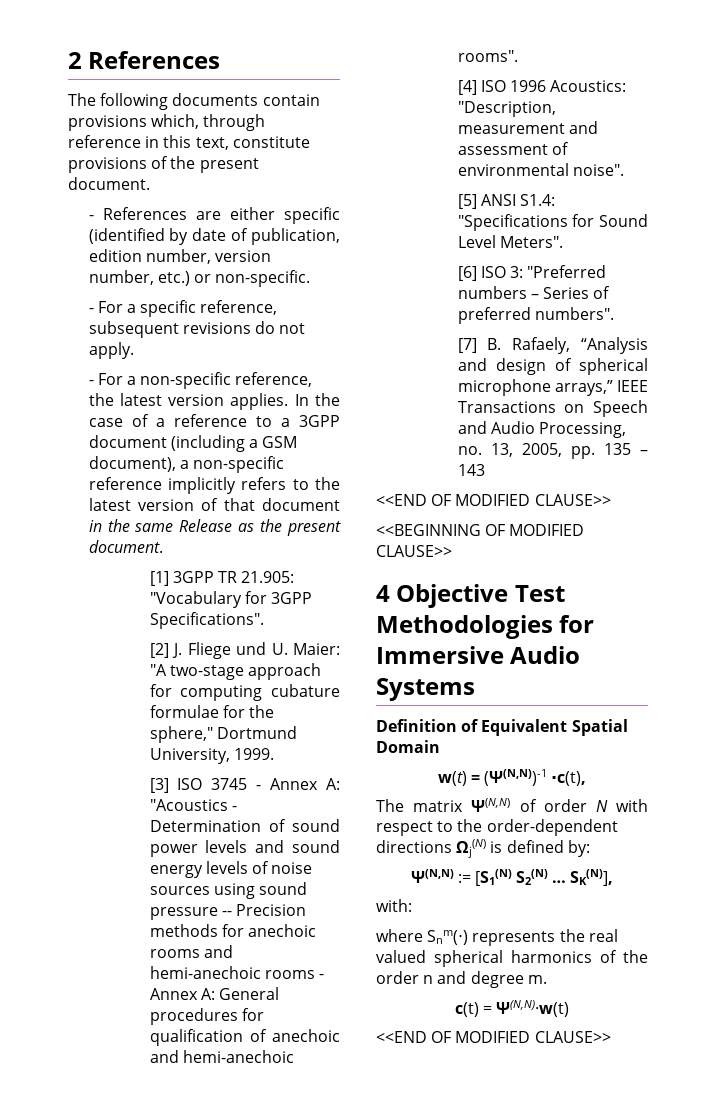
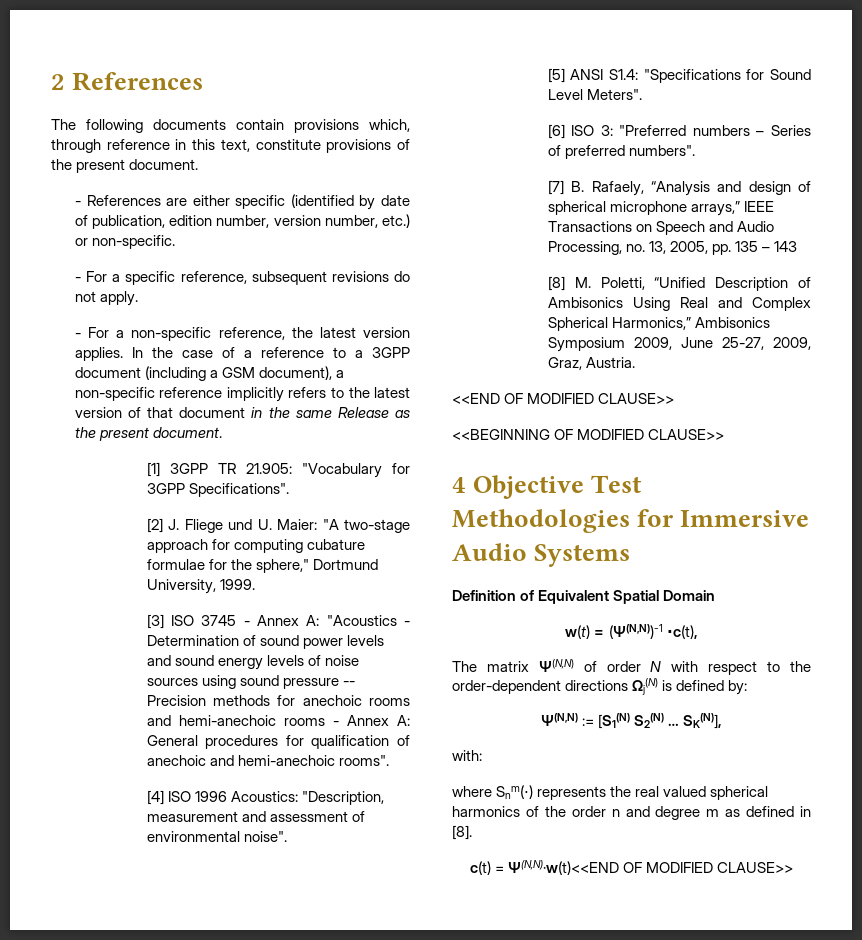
(485, 470) none -> [547,276,811,291] [547,297,811,311] [547,317,770,331] [547,337,811,352] [547,357,635,370] // [8] M. Poletti, “Unified Description of Ambisonics Using Real and Complex Spherical Harmonics,” Ambisonics Symposium 2009, June 25-27, 2009, Graz, Austria.
[527,975,547,984] m. -> [706,806,811,817] [452,825,472,840] m as defined in [8].
[496,1000,570,1017] [376,1031,427,1043] Ψ(N,N)·w(t) // <<END -> [507,860,619,875] Ψ(N,N)·w(t)<<END

